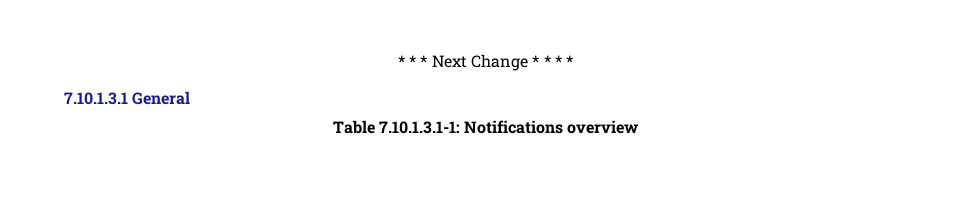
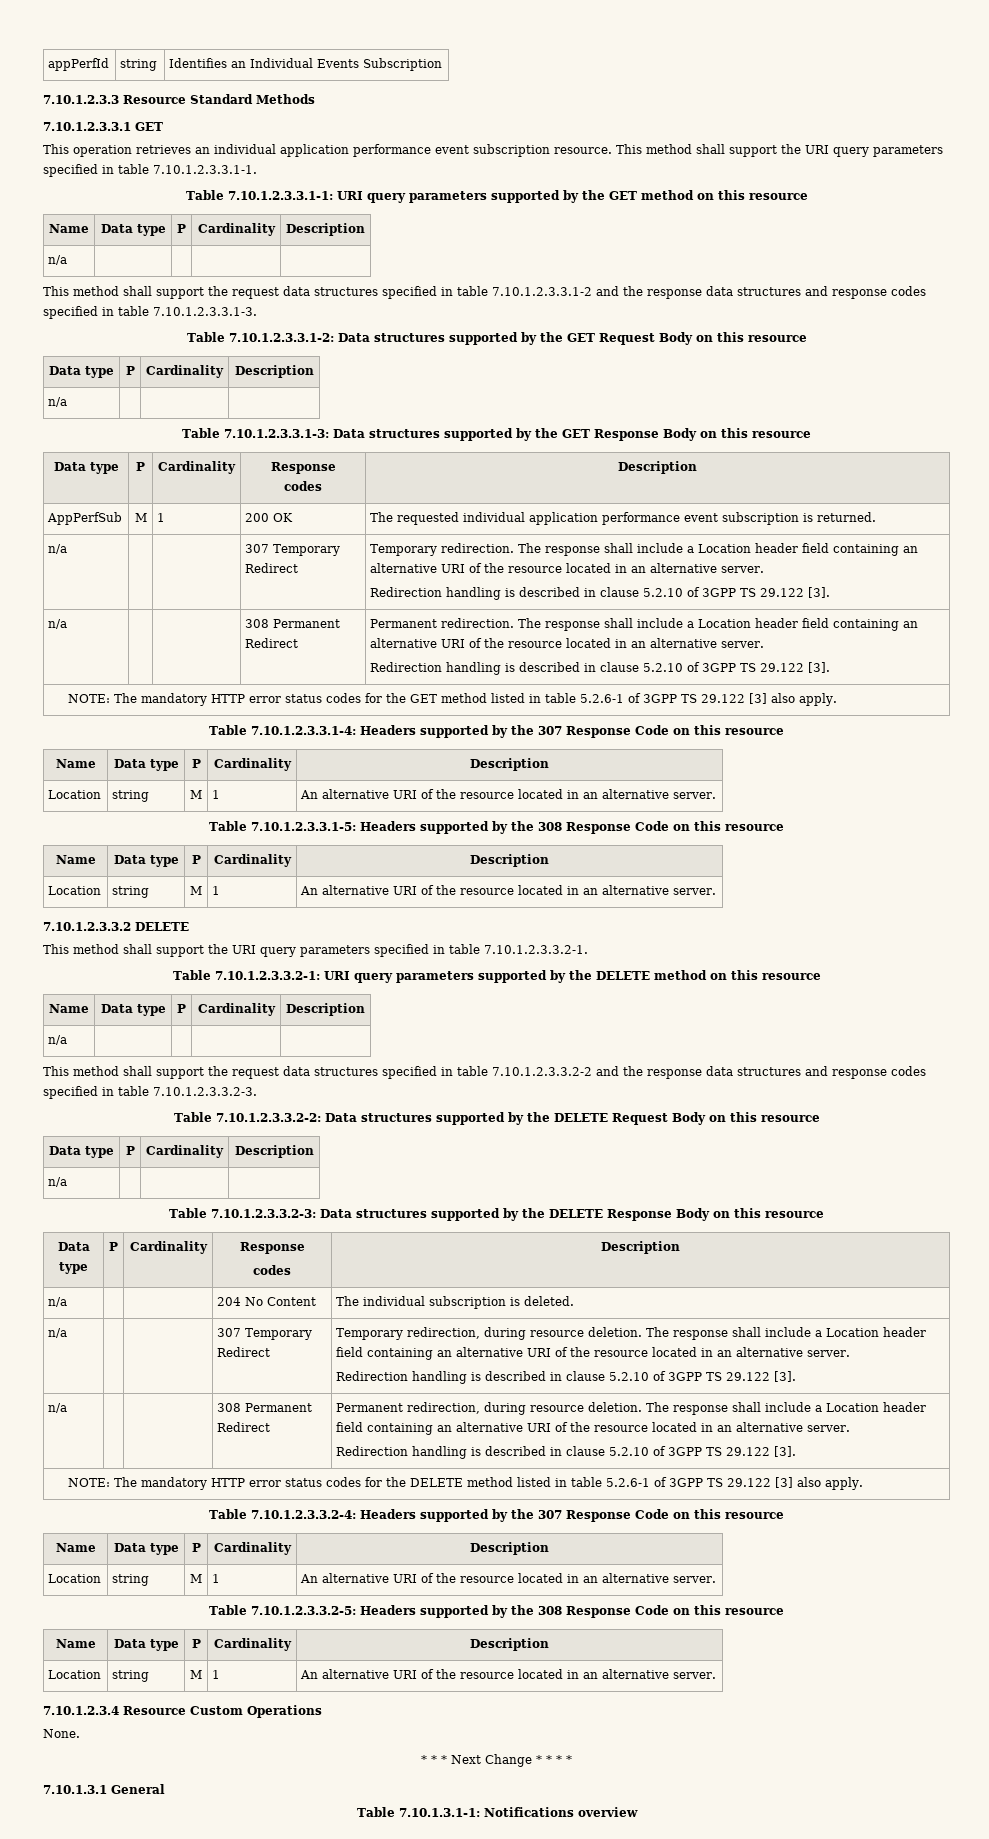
(397, 61) none -> [48,58,110,71] [120,59,158,71] [169,58,443,71] [43,94,315,104] [43,122,163,131] [43,144,943,157] [43,164,257,177] [185,190,808,203] [49,224,89,233] [100,224,166,236] [177,224,186,233] [197,223,276,236] [286,223,365,236] [48,255,68,265] [43,286,926,299] [43,306,257,319] [186,332,807,345] [49,366,114,378] [125,366,135,375] [146,365,224,378] [234,365,314,378] [48,397,68,407] [182,428,811,441] [53,462,119,474] [136,462,145,471] [158,461,236,474] [270,462,336,474] [284,481,322,491] [618,461,697,474] [47,512,123,525] [134,513,147,522] [157,513,166,522] [245,513,294,522] [370,512,877,525] [48,544,68,554] [245,544,341,556] [245,563,299,573] [370,543,919,556] [370,563,765,573] [370,587,831,600] [48,619,68,629] [245,619,341,628] [245,638,299,648] [370,618,919,631] [370,638,765,648] [370,662,831,675] [68,693,838,706] [209,725,784,738] [55,759,96,768] [113,759,179,771] [191,759,201,768] [213,758,292,771] [470,758,549,771] [48,790,102,799] [112,790,150,802] [190,790,202,799] [212,790,221,799] [300,789,717,799] [209,821,784,834] [55,855,96,864] [113,855,179,867] [191,855,201,864] [213,854,292,867] [470,854,549,867] [48,886,102,895] [112,886,150,898] [190,886,202,895] [212,886,221,895] [300,885,717,895] [43,922,189,931] [43,944,588,957] [172,970,821,983] [49,1004,89,1013] [100,1004,166,1016] [177,1004,186,1013] [197,1003,276,1016] [286,1003,365,1016] [48,1035,68,1045] [43,1066,926,1079] [43,1086,257,1099] [173,1112,820,1125] [49,1146,114,1158] [125,1146,135,1155] [146,1145,224,1158] [234,1145,314,1158] [48,1177,68,1187] [169,1208,824,1221] [57,1242,90,1251] [59,1262,88,1274] [109,1242,118,1251] [129,1241,208,1254] [239,1242,305,1254] [253,1265,291,1275] [601,1241,680,1254] [48,1297,68,1307] [217,1297,317,1306] [336,1296,575,1309] [48,1328,68,1338] [217,1328,313,1340] [217,1347,271,1357] [336,1327,927,1340] [336,1347,851,1360] [336,1371,797,1384] [48,1403,68,1413] [217,1403,313,1412] [217,1422,271,1432] [336,1402,927,1415] [336,1422,851,1435] [336,1446,797,1459] [68,1477,864,1490] [209,1509,784,1522] [55,1543,96,1552] [113,1543,179,1555] [191,1543,201,1552] [213,1542,292,1555] [470,1542,549,1555] [48,1574,102,1583] [112,1574,150,1586] [190,1574,202,1583] [212,1574,221,1583] [300,1573,717,1583] [209,1605,784,1618] [55,1639,96,1648] [113,1639,179,1651] [191,1639,201,1648] [213,1638,292,1651] [470,1638,549,1651] [48,1670,102,1679] [112,1670,150,1682] [190,1670,202,1679] [212,1670,221,1679] [300,1669,717,1679] [43,1705,322,1718] [43,1729,80,1738] appPerfId | string | Identifies an Individual Events Subscription // 7.10.1.2.3.3 Resource Standard Methods // 7.10.1.2.3.3.1 GET // This operation retrieves an individual application performance event subscription resource. This method shall support the URI query parameters specified in table 7.10.1.2.3.3.1-1. // Table 7.10.1.2.3.3.1-1: URI query parameters supported by the GET method on this resource // Name | Data type | P | Cardinality | Description // n/a | | | | // This method shall support the request data structures specified in table 7.10.1.2.3.3.1-2 and the response data structures and response codes specified in table 7.10.1.2.3.3.1-3. // Table 7.10.1.2.3.3.1-2: Data structures supported by the GET Request Body on this resource // Data type | P | Cardinality | Description // n/a | | | // Table 7.10.1.2.3.3.1-3: Data structures supported by the GET Response Body on this resource // Data type | P | Cardinality | Response // codes | Description // AppPerfSub | M | 1 | 200 OK | The requested individual application performance event subscription is returned. // n/a | | | 307 Temporary Redirect | Temporary redirection. The response shall include a Location header field containing an alternative URI of the resource located in an alternative server. // Redirection handling is described in clause 5.2.10 of 3GPP TS 29.122 [3]. // n/a | | | 308 Permanent Redirect | Permanent redirection. The response shall include a Location header field containing an alternative URI of the resource located in an alternative server. // Redirection handling is described in clause 5.2.10 of 3GPP TS 29.122 [3]. // NOTE: The mandatory HTTP error status codes for the GET method listed in table 5.2.6-1 of 3GPP TS 29.122 [3] also apply. // Table 7.10.1.2.3.3.1-4: Headers supported by the 307 Response Code on this resource // Name | Data type | P | Cardinality | Description // Location | string | M | 1 | An alternative URI of the resource located in an alternative server. // Table 7.10.1.2.3.3.1-5: Headers supported by the 308 Response Code on this resource // Name | Data type | P | Cardinality | Description // Location | string | M | 1 | An alternative URI of the resource located in an alternative server. // 7.10.1.2.3.3.2 DELETE // This method shall support the URI query parameters specified in table 7.10.1.2.3.3.2-1. // Table 7.10.1.2.3.3.2-1: URI query parameters supported by the DELETE method on this resource // Name | Data type | P | Cardinality | Description // n/a | | | | // This method shall support the request data structures specified in table 7.10.1.2.3.3.2-2 and the response data structures and response codes specified in table 7.10.1.2.3.3.2-3. // Table 7.10.1.2.3.3.2-2: Data structures supported by the DELETE Request Body on this resource // Data type | P | Cardinality | Description // n/a | | | // Table 7.10.1.2.3.3.2-3: Data structures supported by the DELETE Response Body on this resource // Data type | P | Cardinality | Response // codes | Description // n/a | | | 204 No Content | The individual subscription is deleted. // n/a | | | 307 Temporary Redirect | Temporary redirection, during resource deletion. The response shall include a Location header field containing an alternative URI of the resource located in an alternative server. // Redirection handling is described in clause 5.2.10 of 3GPP TS 29.122 [3]. // n/a | | | 308 Permanent Redirect | Permanent redirection, during resource deletion. The response shall include a Location header field containing an alternative URI of the resource located in an alternative server. // Redirection handling is described in clause 5.2.10 of 3GPP TS 29.122 [3]. // NOTE: The mandatory HTTP error status codes for the DELETE method listed in table 5.2.6-1 of 3GPP TS 29.122 [3] also apply. // Table 7.10.1.2.3.3.2-4: Headers supported by the 307 Response Code on this resource // Name | Data type | P | Cardinality | Description // Location | string | M | 1 | An alternative URI of the resource located in an alternative server. // Table 7.10.1.2.3.3.2-5: Headers supported by the 308 Response Code on this resource // Name | Data type | P | Cardinality | Description // Location | string | M | 1 | An alternative URI of the resource located in an alternative server. // 7.10.1.2.3.4 Resource Custom Operations // None. //

